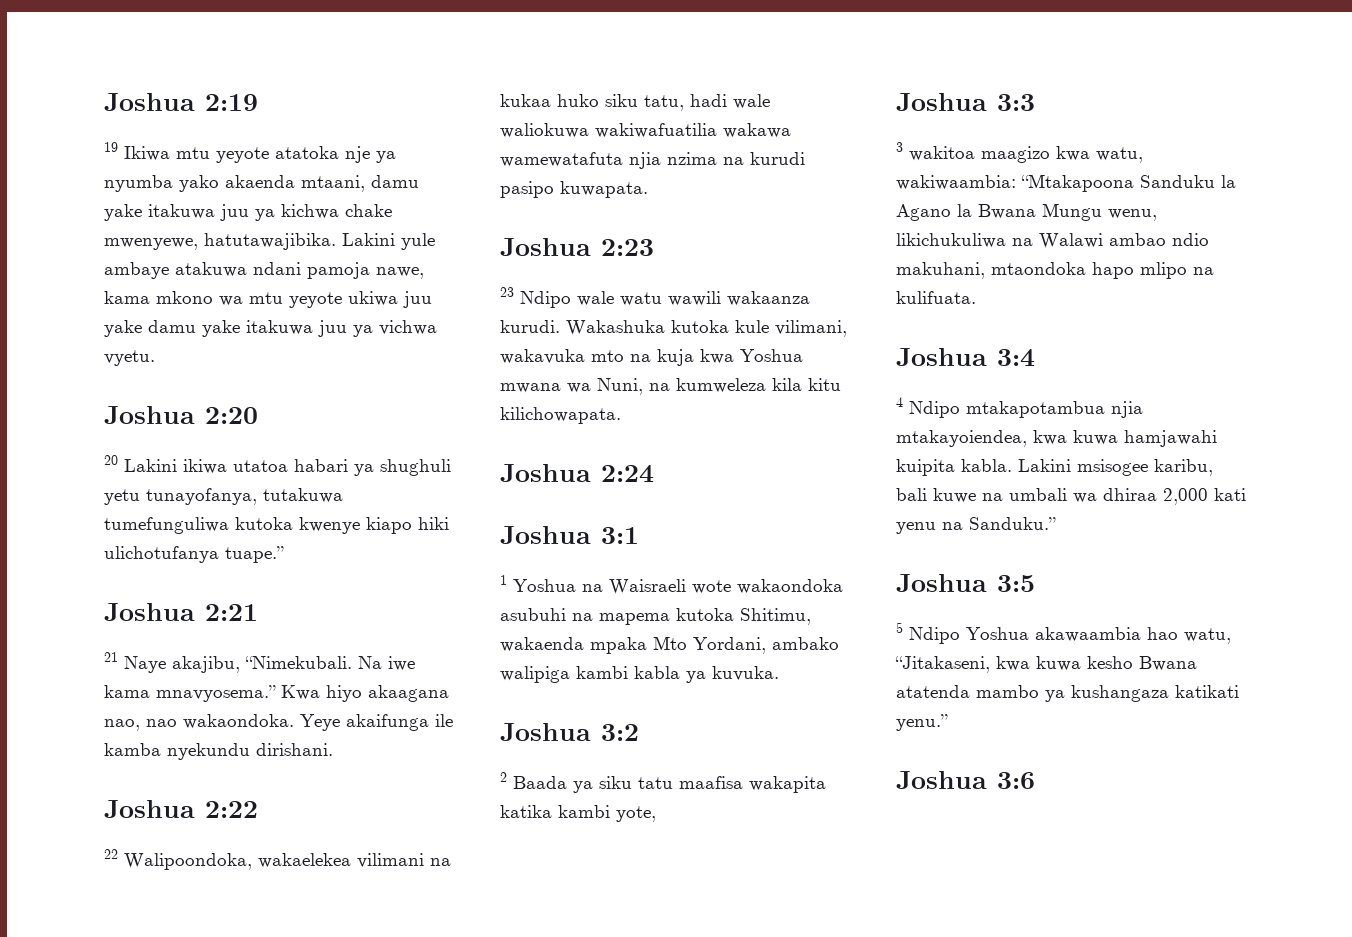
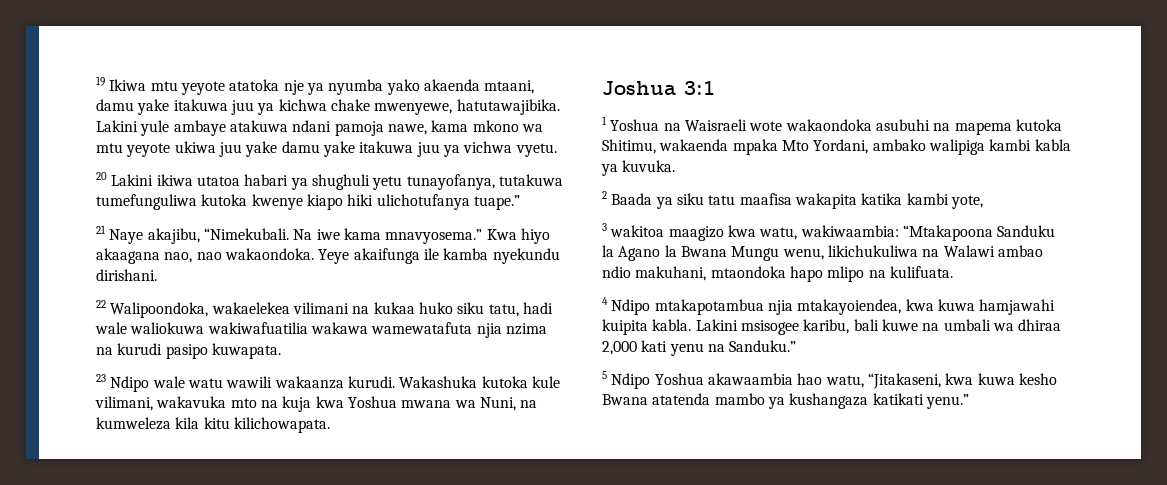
[104,93,258,111] Joshua 2:19 // -> (96, 81) none
[104,406,258,424] // Joshua 2:20 -> (557, 150) none
[104,603,258,621] // Joshua 2:21 -> (520, 202) none
[104,800,258,818] // Joshua 2:22 -> (157, 275) none
[500,238,654,256] // Joshua 2:23 -> (281, 351) none
[500,464,654,483] // Joshua 2:24 -> (330, 425) none
[500,723,639,741] // Joshua 3:2 -> (676, 166) none
[896,93,1035,111] // Joshua 3:3 -> (983, 202) none
[896,348,1035,367] // Joshua 3:4 -> (953, 272) none
[896,574,1035,592] // Joshua 3:5 -> (797, 346) none
[896,771,1035,789] // Joshua 3:6 -> (969, 401) none

